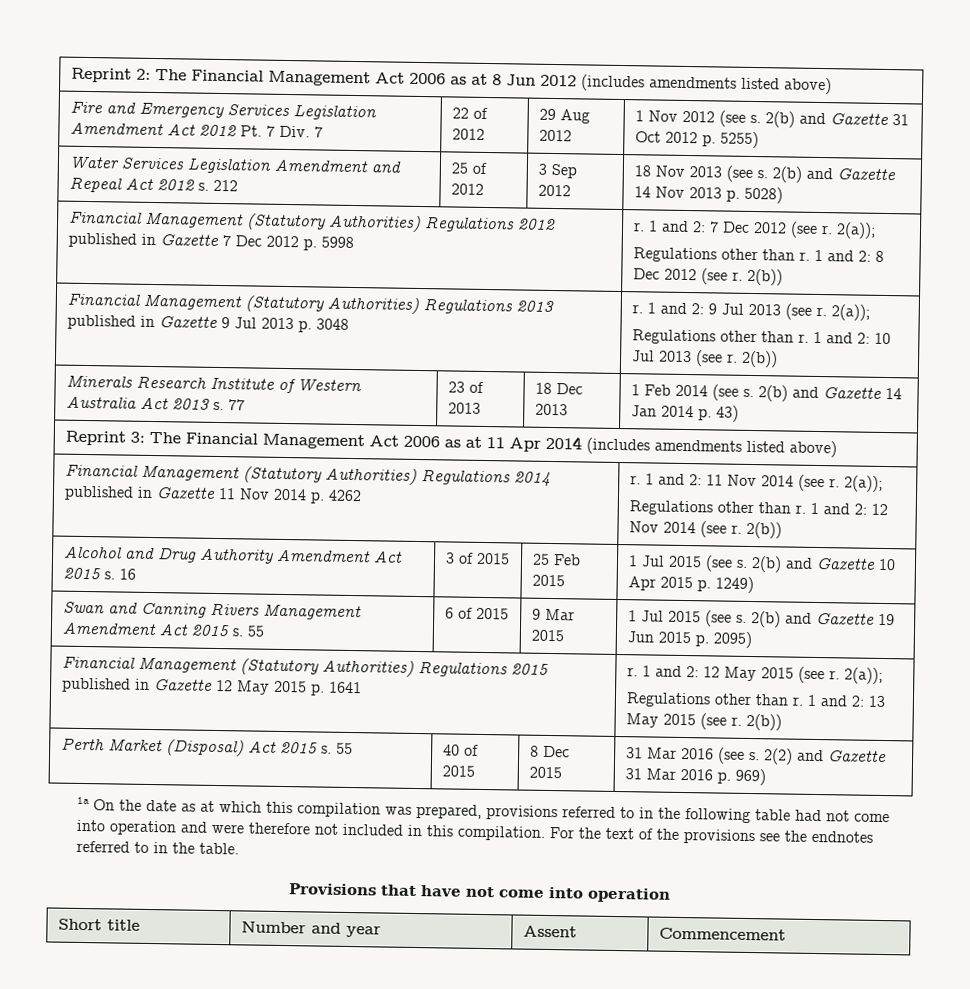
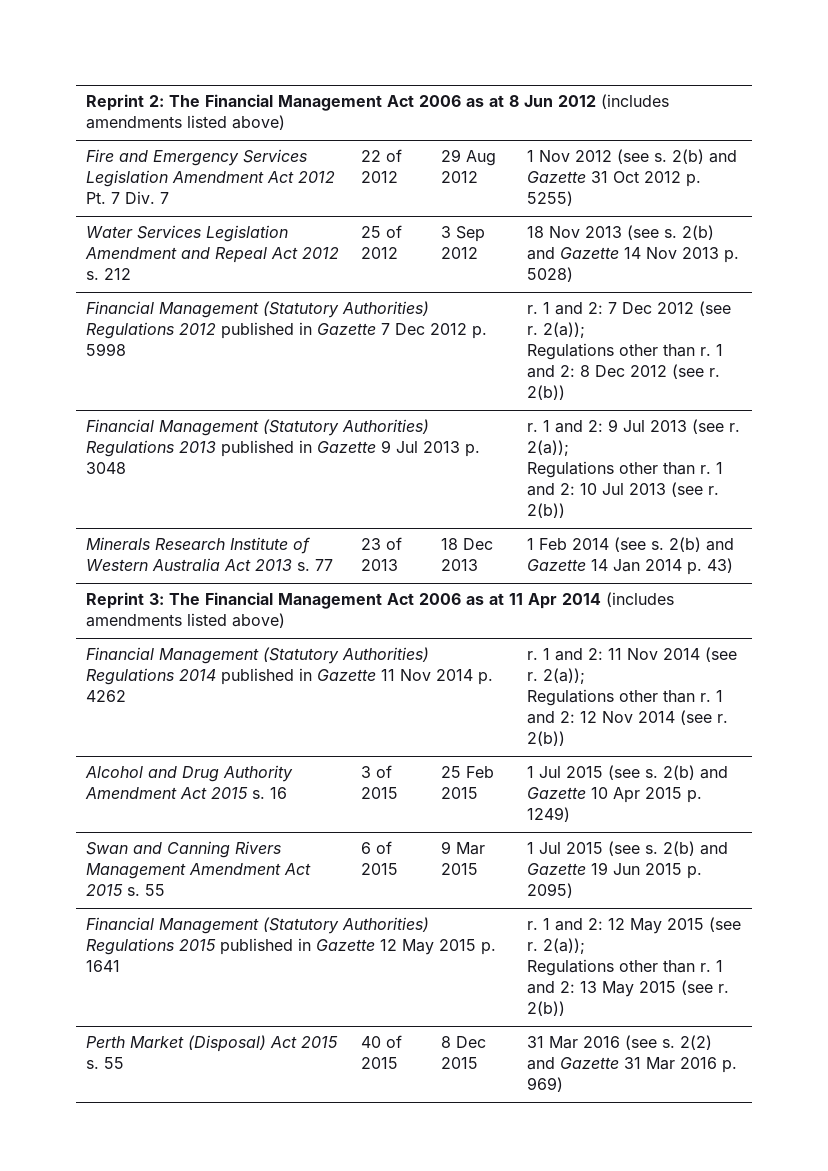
[76,796,890,824] [75,819,873,845] [75,840,239,855] [287,883,671,903] [58,918,141,931] [241,921,382,938] [523,925,578,938] [659,927,787,941] // 1a On the date as at which this compilation was prepared, provisions referred to in the following table had not come into operation and were therefore not included in this compilation. For the text of the provisions see the endnotes referred to in the table. // Provisions that have not come into operation // Short title | Number and year | Assent | Commencement -> (564, 1084) none

